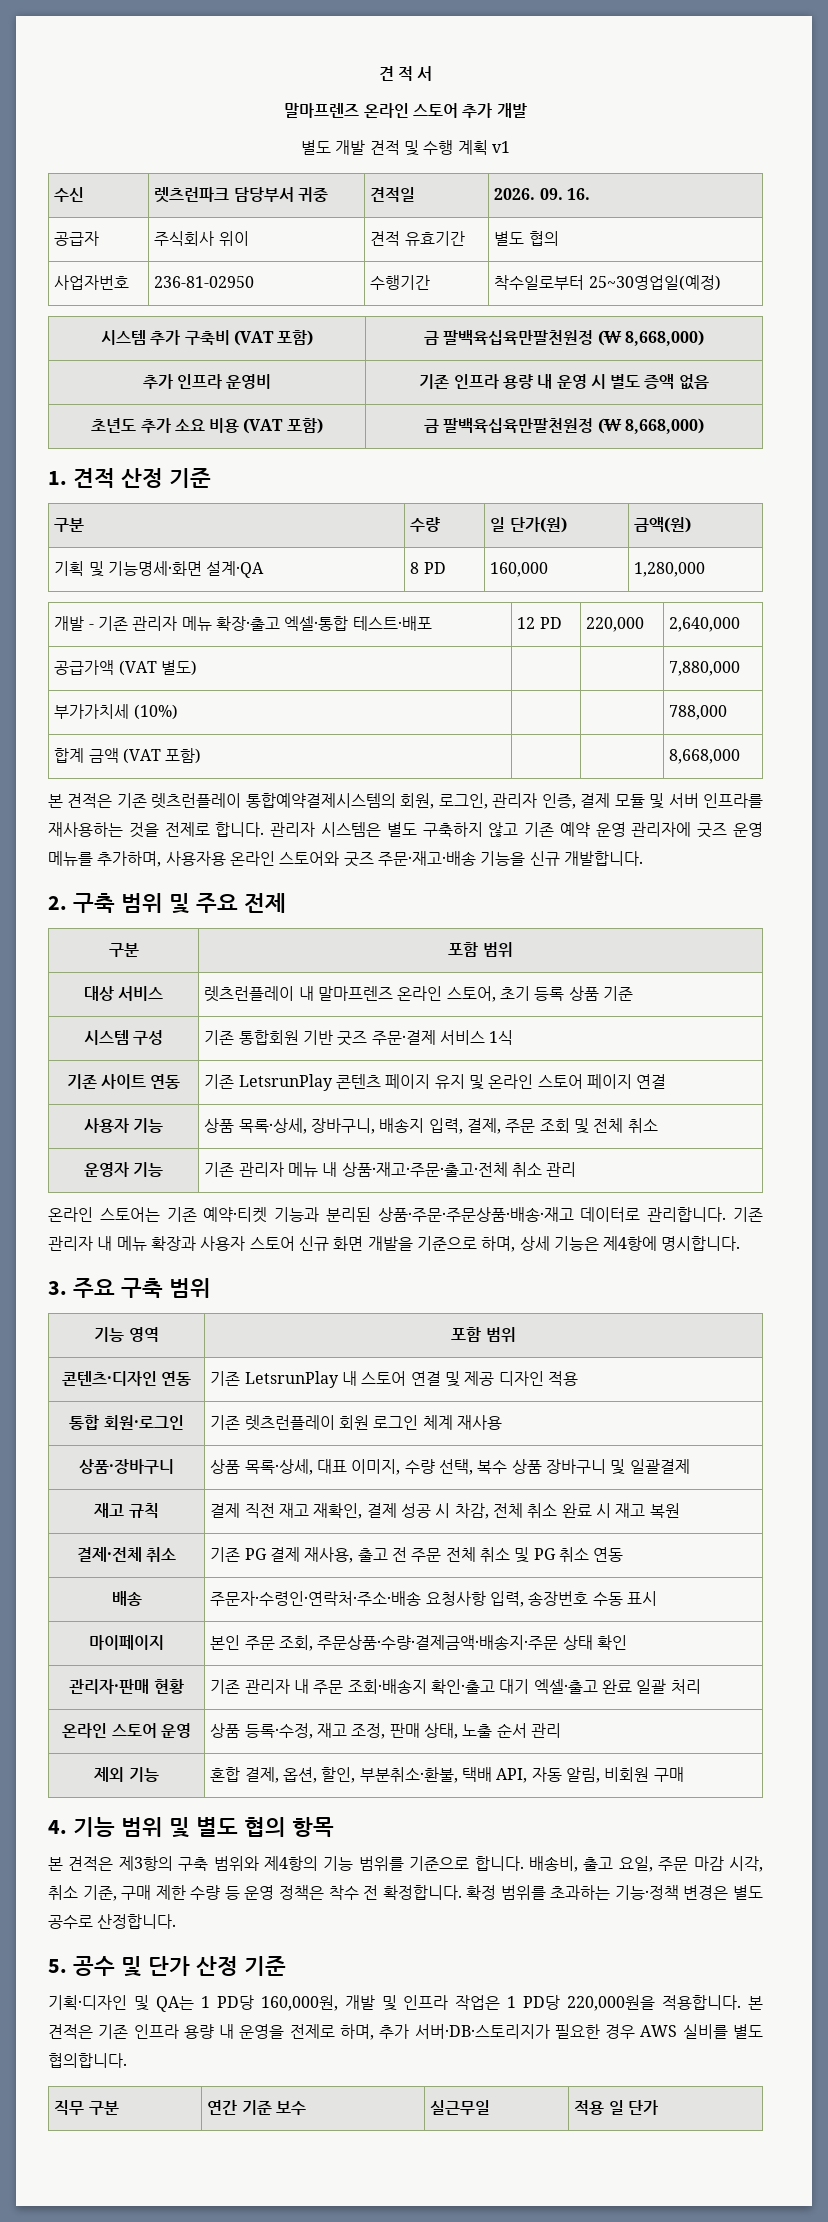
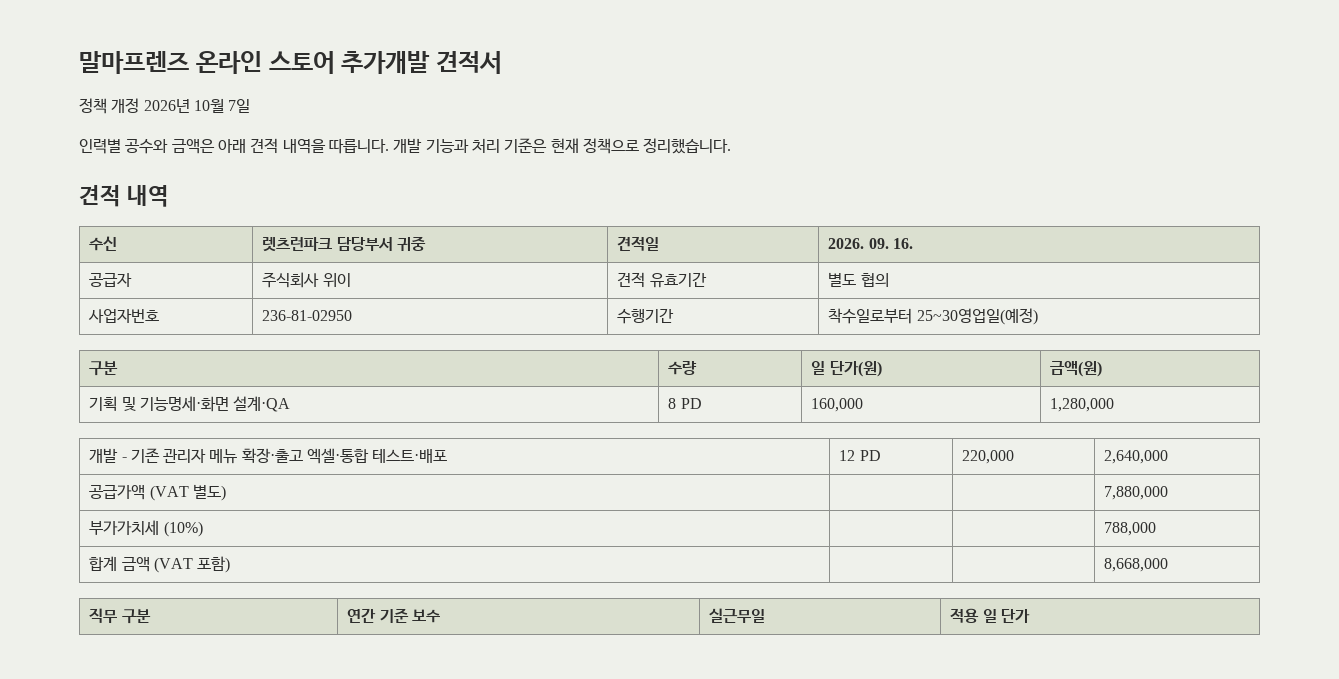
[378,66,433,81] [284,103,527,118] [301,140,510,156] 견 적 서 // 말마프렌즈 온라인 스토어 추가 개발 // 별도 개발 견적 및 수행 계획 v1 -> [79,51,502,74] [79,98,251,114] [79,138,732,154] [79,185,170,207] 말마프렌즈 온라인 스토어 추가개발 견적서 // 정책 개정 2026년 10월 7일 // 인력별 공수와 금액은 아래 견적 내역을 따릅니다. 개발 기능과 처리 기준은 현재 정책으로 정리했습니다. // 견적 내역
[100,330,314,346] [424,330,704,346] [142,374,272,389] [419,374,709,390] [91,418,323,434] [424,418,704,434] [48,468,211,488] // 시스템 추가 구축비 (VAT 포함) | 금 팔백육십육만팔천원정 (₩ 8,668,000) // 추가 인프라 운영비 | 기존 인프라 용량 내 운영 시 별도 증액 없음 // 초년도 추가 소요 비용 (VAT 포함) | 금 팔백육십육만팔천원정 (₩ 8,668,000) // 1. 견적 산정 기준 -> (1038, 316) none
[48,793,763,809] [48,822,764,838] [48,851,643,867] [48,893,286,914] [108,943,139,957] [448,942,513,957] [83,986,164,1001] [204,986,633,1002] [83,1030,164,1045] [204,1030,514,1046] [66,1074,181,1089] [204,1074,667,1091] [83,1118,164,1133] [204,1118,658,1134] [83,1162,164,1177] [204,1162,577,1177] [48,1207,764,1223] [48,1236,741,1252] [48,1278,211,1298] [94,1327,159,1342] [451,1327,516,1342] [61,1371,192,1386] [210,1371,578,1388] [69,1415,184,1430] [210,1415,503,1431] [79,1459,174,1474] [210,1459,690,1475] [94,1503,159,1518] [210,1503,680,1519] [76,1547,177,1562] [210,1547,624,1563] [111,1591,142,1606] [210,1591,658,1607] [89,1635,164,1650] [210,1635,628,1651] [69,1679,184,1694] [210,1679,701,1694] [62,1723,191,1738] [210,1723,561,1739] [94,1767,159,1782] [210,1767,684,1783] [48,1817,334,1838] [48,1856,763,1872] [48,1885,763,1901] [48,1914,177,1929] [48,1956,286,1977] [48,1995,764,2012] [48,2024,764,2040] [48,2053,127,2068] // 본 견적은 기존 렛츠런플레이 통합예약결제시스템의 회원, 로그인, 관리자 인증, 결제 모듈 및 서버 인프라를 재사용하는 것을 전제로 합니다. 관리자 시스템은 별도 구축하지 않고 기존 예약 운영 관리자에 굿즈 운영 메뉴를 추가하며, 사용자용 온라인 스토어와 굿즈 주문·재고·배송 기능을 신규 개발합니다. // 2. 구축 범위 및 주요 전제 // 구분 | 포함 범위 // 대상 서비스 | 렛츠런플레이 내 말마프렌즈 온라인 스토어, 초기 등록 상품 기준 // 시스템 구성 | 기존 통합회원 기반 굿즈 주문·결제 서비스 1식 // 기존 사이트 연동 | 기존 LetsrunPlay 콘텐츠 페이지 유지 및 온라인 스토어 페이지 연결 // 사용자 기능 | 상품 목록·상세, 장바구니, 배송지 입력, 결제, 주문 조회 및 전체 취소 // 운영자 기능 | 기존 관리자 메뉴 내 상품·재고·주문·출고·전체 취소 관리 // 온라인 스토어는 기존 예약·티켓 기능과 분리된 상품·주문·주문상품·배송·재고 데이터로 관리합니다. 기존 관리자 내 메뉴 확장과 사용자 스토어 신규 화면 개발을 기준으로 하며, 상세 기능은 제4항에 명시합니다. // 3. 주요 구축 범위 // 기능 영역 | 포함 범위 // 콘텐츠·디자인 연동 | 기존 LetsrunPlay 내 스토어 연결 및 제공 디자인 적용 // 통합 회원·로그인 | 기존 렛츠런플레이 회원 로그인 체계 재사용 // 상품·장바구니 | 상품 목록·상세, 대표 이미지, 수량 선택, 복수 상품 장바구니 및 일괄결제 // 재고 규칙 | 결제 직전 재고 재확인, 결제 성공 시 차감, 전체 취소 완료 시 재고 복원 // 결제·전체 취소 | 기존 PG 결제 재사용, 출고 전 주문 전체 취소 및 PG 취소 연동 // 배송 | 주문자·수령인·연락처·주소·배송 요청사항 입력, 송장번호 수동 표시 // 마이페이지 | 본인 주문 조회, 주문상품·수량·결제금액·배송지·주문 상태 확인 // 관리자·판매 현황 | 기존 관리자 내 주문 조회·배송지 확인·출고 대기 엑셀·출고 완료 일괄 처리 // 온라인 스토어 운영 | 상품 등록·수정, 재고 조정, 판매 상태, 노출 순서 관리 // 제외 기능 | 혼합 결제, 옵션, 할인, 부분취소·환불, 택배 API, 자동 알림, 비회원 구매 // 4. 기능 범위 및 별도 협의 항목 // 본 견적은 제3항의 구축 범위와 제4항의 기능 범위를 기준으로 합니다. 배송비, 출고 요일, 주문 마감 시각, 취소 기준, 구매 제한 수량 등 운영 정책은 착수 전 확정합니다. 확정 범위를 초과하는 기능·정책 변경은 별도 공수로 산정합니다. // 5. 공수 및 단가 산정 기준 // 기획·디자인 및 QA는 1 PD당 160,000원, 개발 및 인프라 작업은 1 PD당 220,000원을 적용합니다. 본 견적은 기존 인프라 용량 내 운영을 전제로 하며, 추가 서버·DB·스토리지가 필요한 경우 AWS 실비를 별도 협의합니다. -> (1169, 565) none

